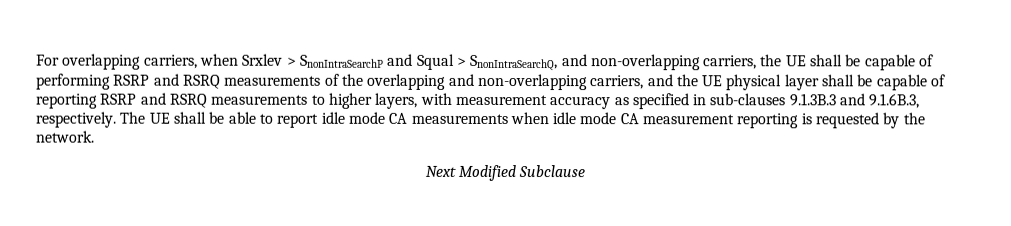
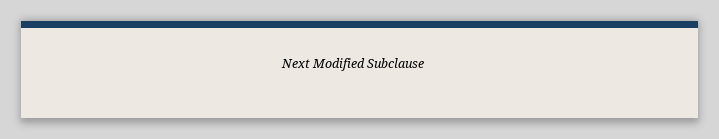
[36,53,935,72] [36,73,947,91] [36,92,921,110] [35,111,926,129] [35,130,94,143] For overlapping carriers, when Srxlev > SnonIntraSearchP and Squal > SnonIntraSearchQ, and non-overlapping carriers, the UE shall be capable of performing RSRP and RSRQ measurements of the overlapping and non-overlapping carriers, and the UE physical layer shall be capable of reporting RSRP and RSRQ measurements to higher layers, with measurement accuracy as specified in sub-clauses 9.1.3B.3 and 9.1.6B.3, respectively. The UE shall be able to report idle mode CA measurements when idle mode CA measurement reporting is requested by the network. // -> (280, 63) none

